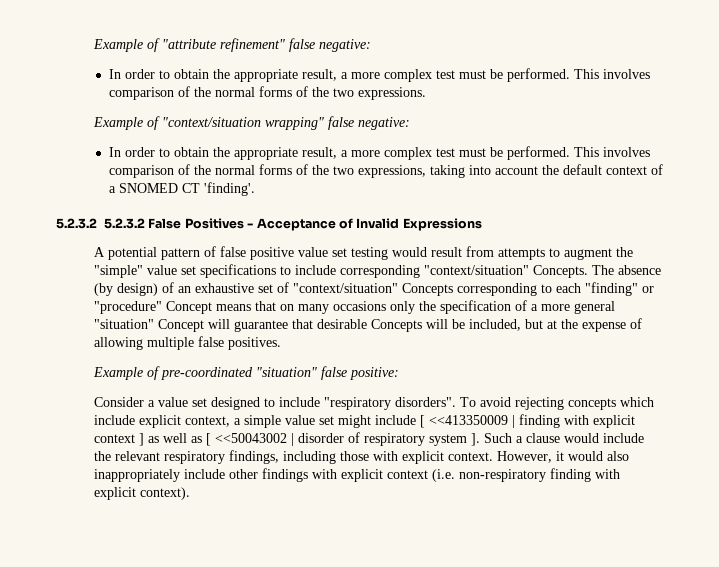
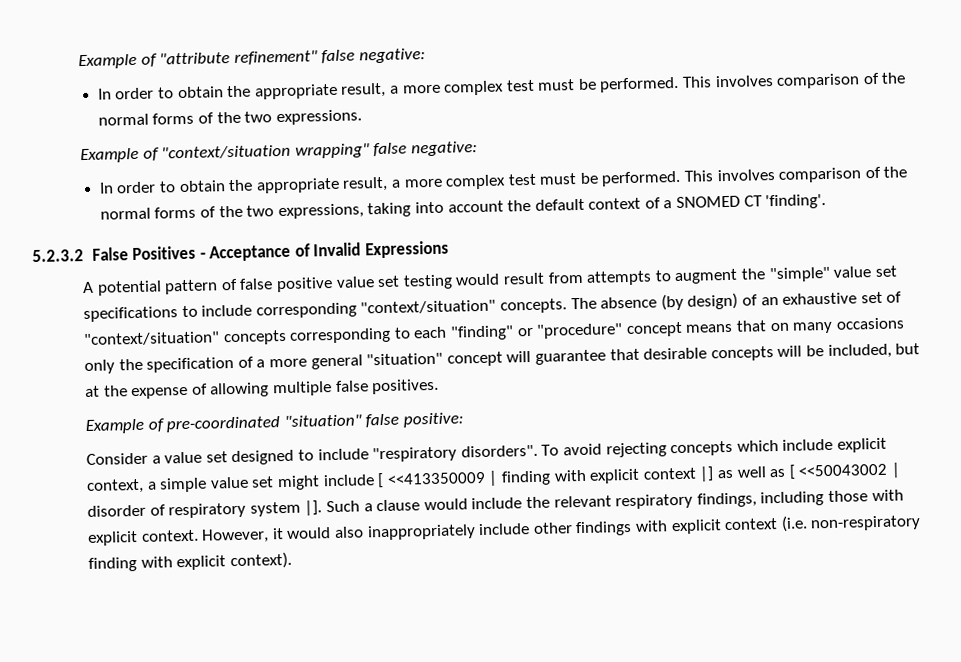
[104,218,145,229] 5.2.3.2 -> (84, 256) none
[532,265,588,278] Concepts. -> [500,298,568,314] concepts.
[401,283,453,296] Concepts -> [222,329,287,346] concepts
[165,301,212,314] Concept -> [625,321,683,338] concept
[157,319,204,332] Concept -> [446,351,503,367] concept
[370,319,422,332] Concepts -> [710,346,774,362] concepts
[138,433,144,446] ] -> [699,466,715,482] |]
[470,433,480,446] ]. -> [304,500,323,516] |].

